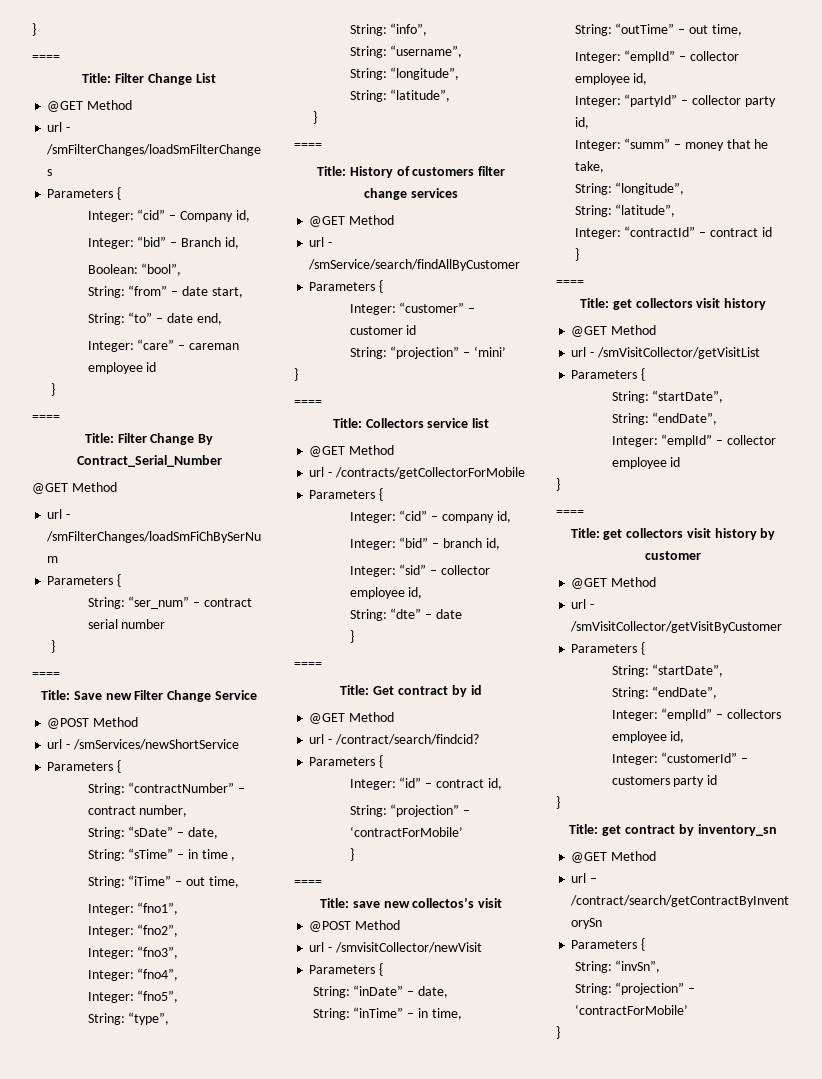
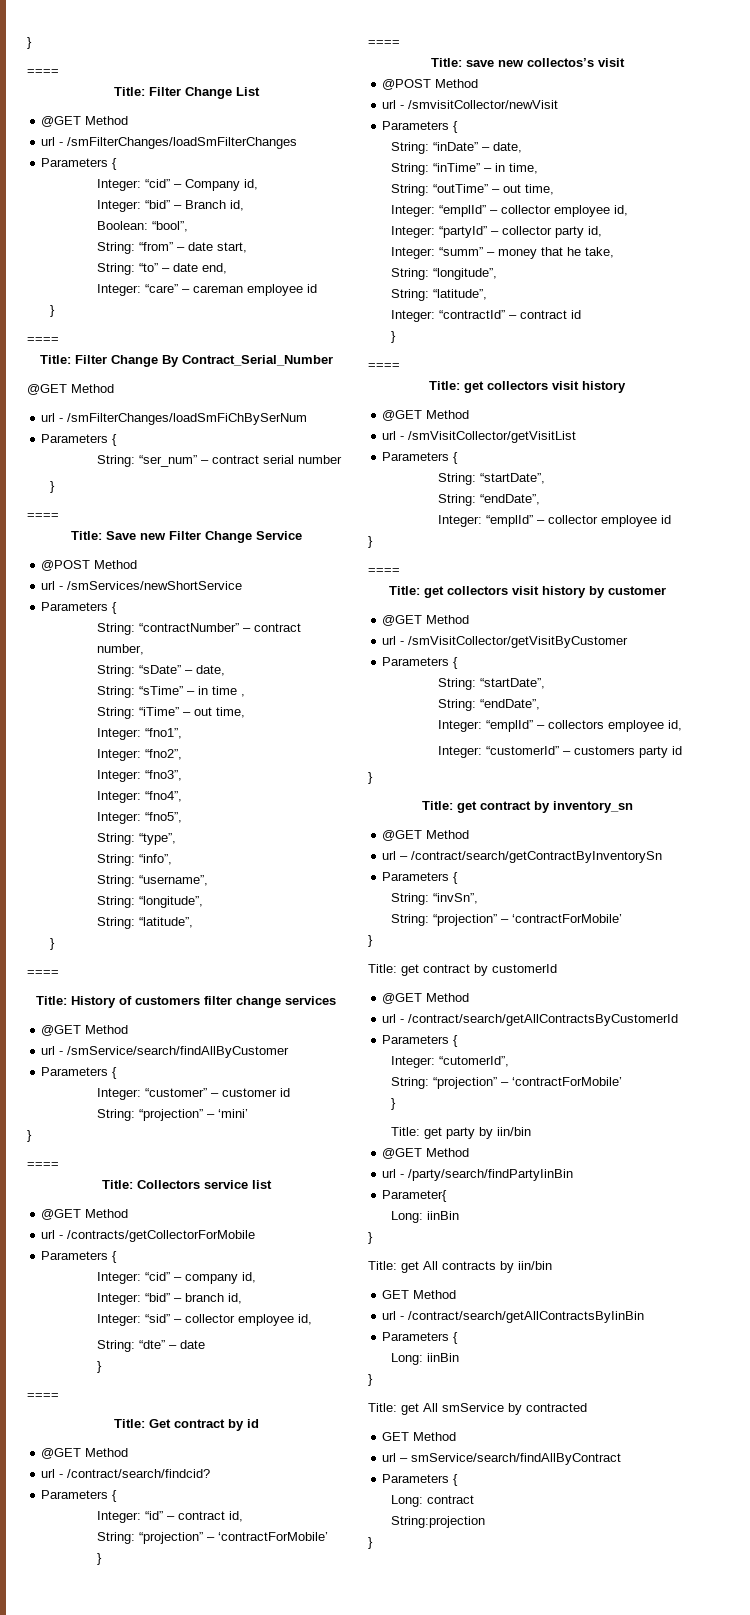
(560, 1032) none -> [368,964,557,976] [382,993,470,1004] [382,1014,679,1026] [382,1035,459,1047] [391,1056,510,1068] [391,1077,623,1089] [391,1098,397,1110] [391,1127,532,1139] [382,1148,470,1159] [382,1169,574,1181] [382,1190,448,1202] [391,1211,460,1223] [368,1232,373,1244] [368,1261,552,1273] [382,1290,457,1299] [382,1311,645,1323] [382,1332,459,1344] [391,1353,460,1365] [368,1374,373,1386] [368,1403,587,1415] [382,1432,457,1441] [382,1453,622,1465] [382,1474,459,1486] [391,1495,475,1507] [391,1516,486,1528] [368,1537,373,1549] // Title: get contract by customerId // @GET Method // url - /contract/search/getAllContractsByCustomerId // Parameters { // Integer: “cutomerId”, // String: “projection” – ‘contractForMobile’ // } // Title: get party by iin/bin // @GET Method // url - /party/search/findPartyIinBin // Parameter{ // Long: iinBin // } // Title: get All contracts by iin/bin // GET Method // url - /contract/search/getAllContractsByIinBin // Parameters { // Long: iinBin // } // Title: get All smService by contracted // GET Method // url – smService/search/findAllByContract // Parameters { // Long: contract // String:projection // }

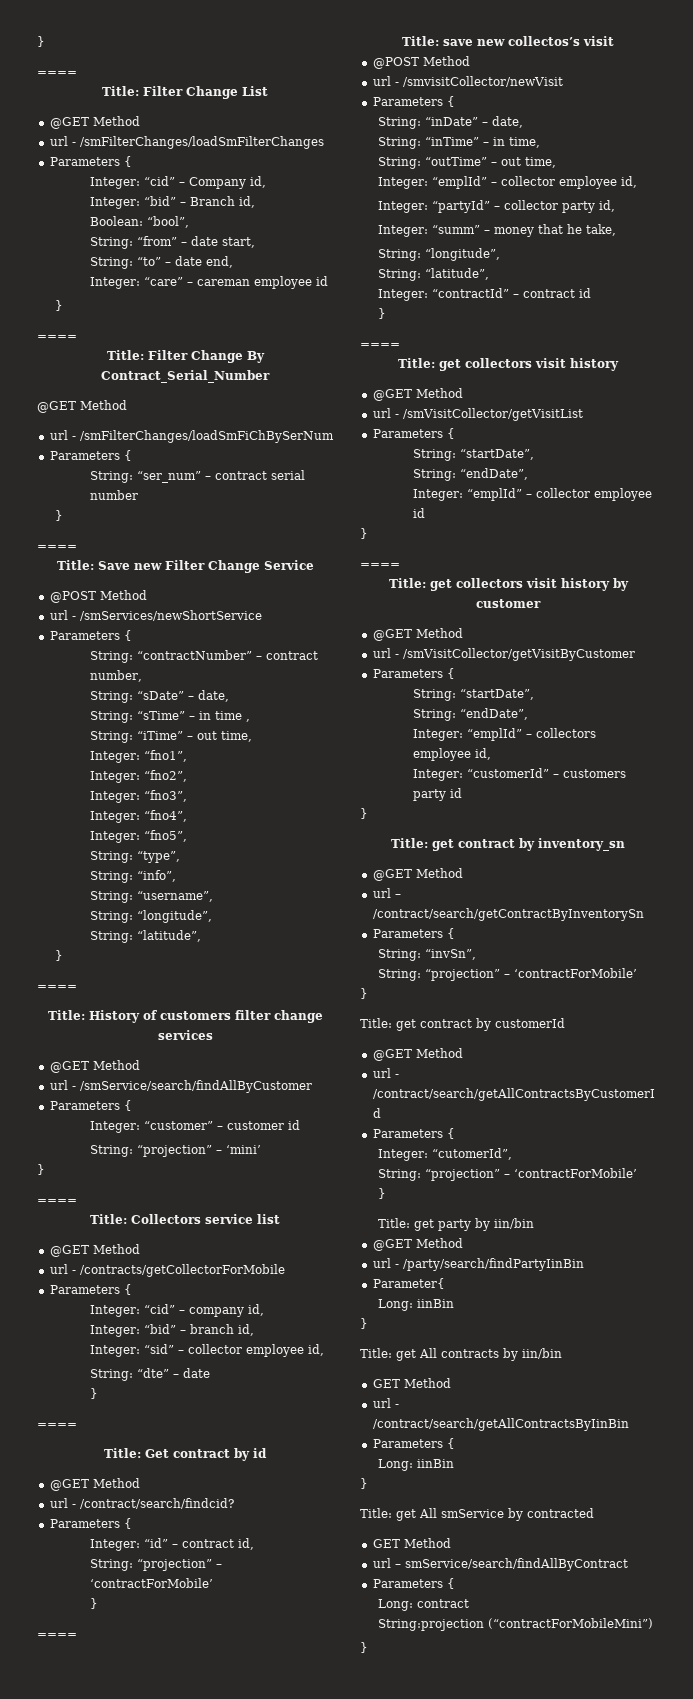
(486, 1522) none -> [487,1618,653,1629] (“contractForMobileMini”)

